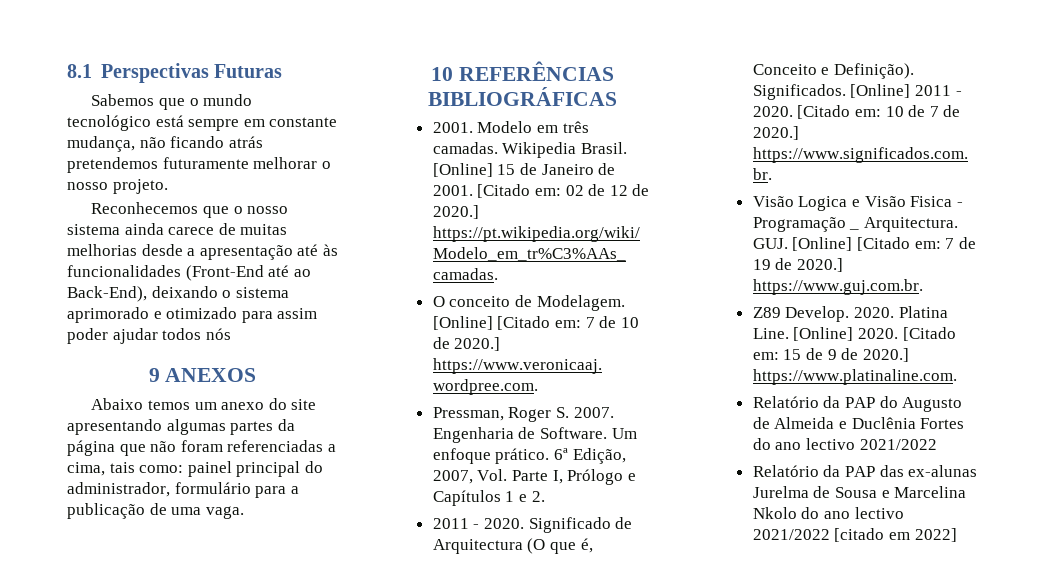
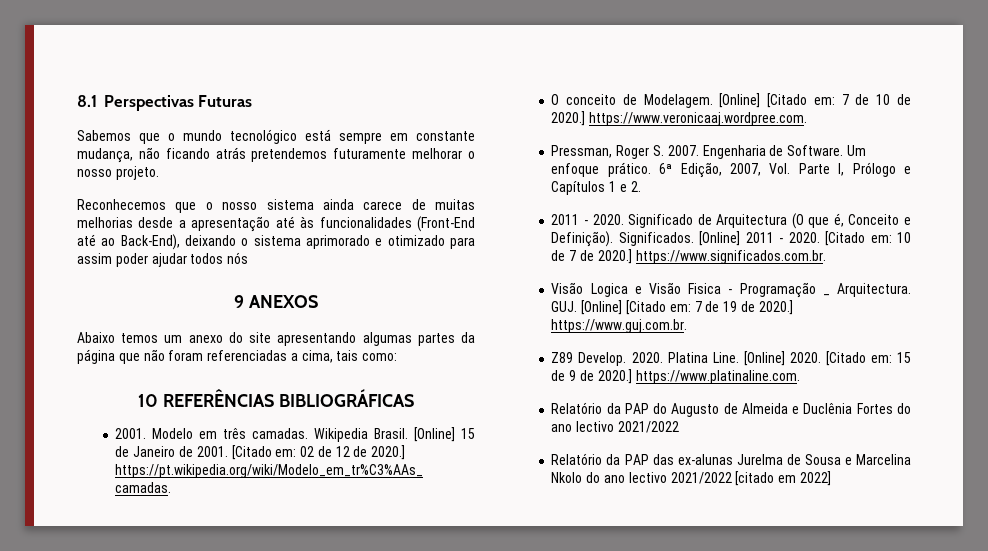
[187,461,323,477] [67,482,299,498] [67,503,244,519] painel principal do administrador, formulário para a publicação de uma vaga. -> (398, 357) none

